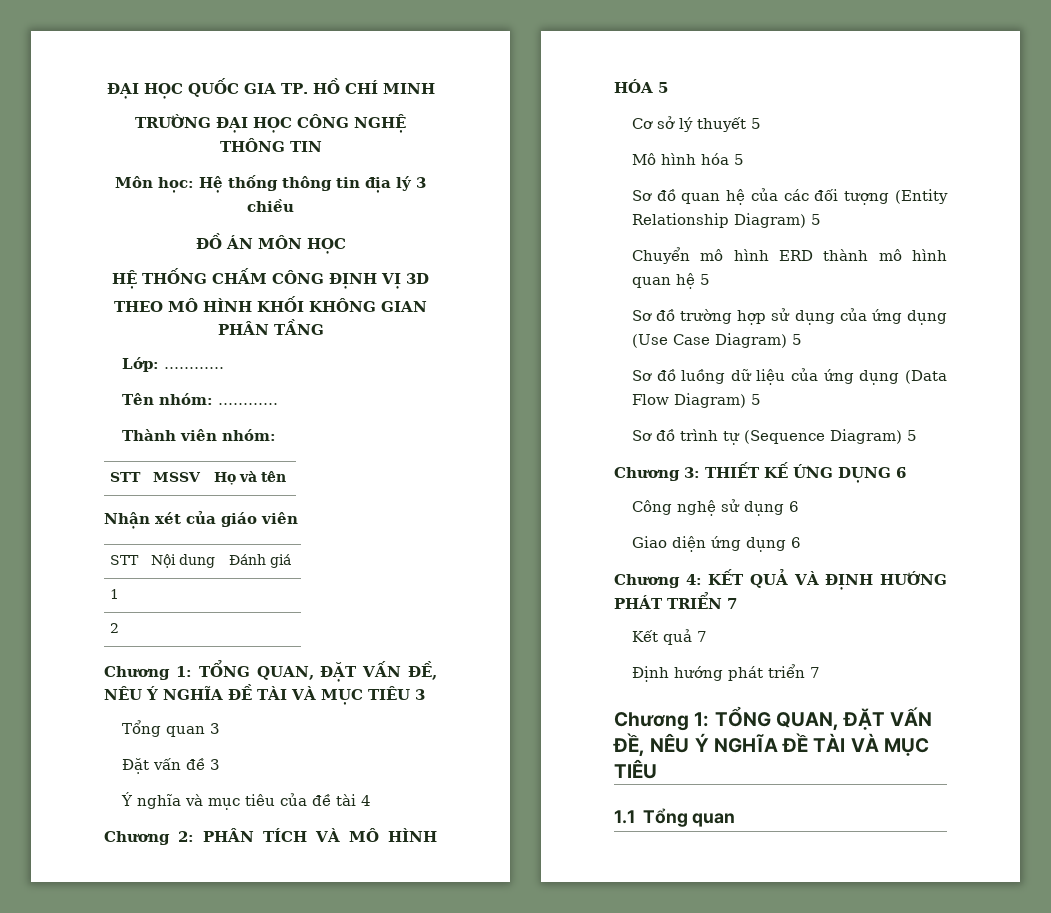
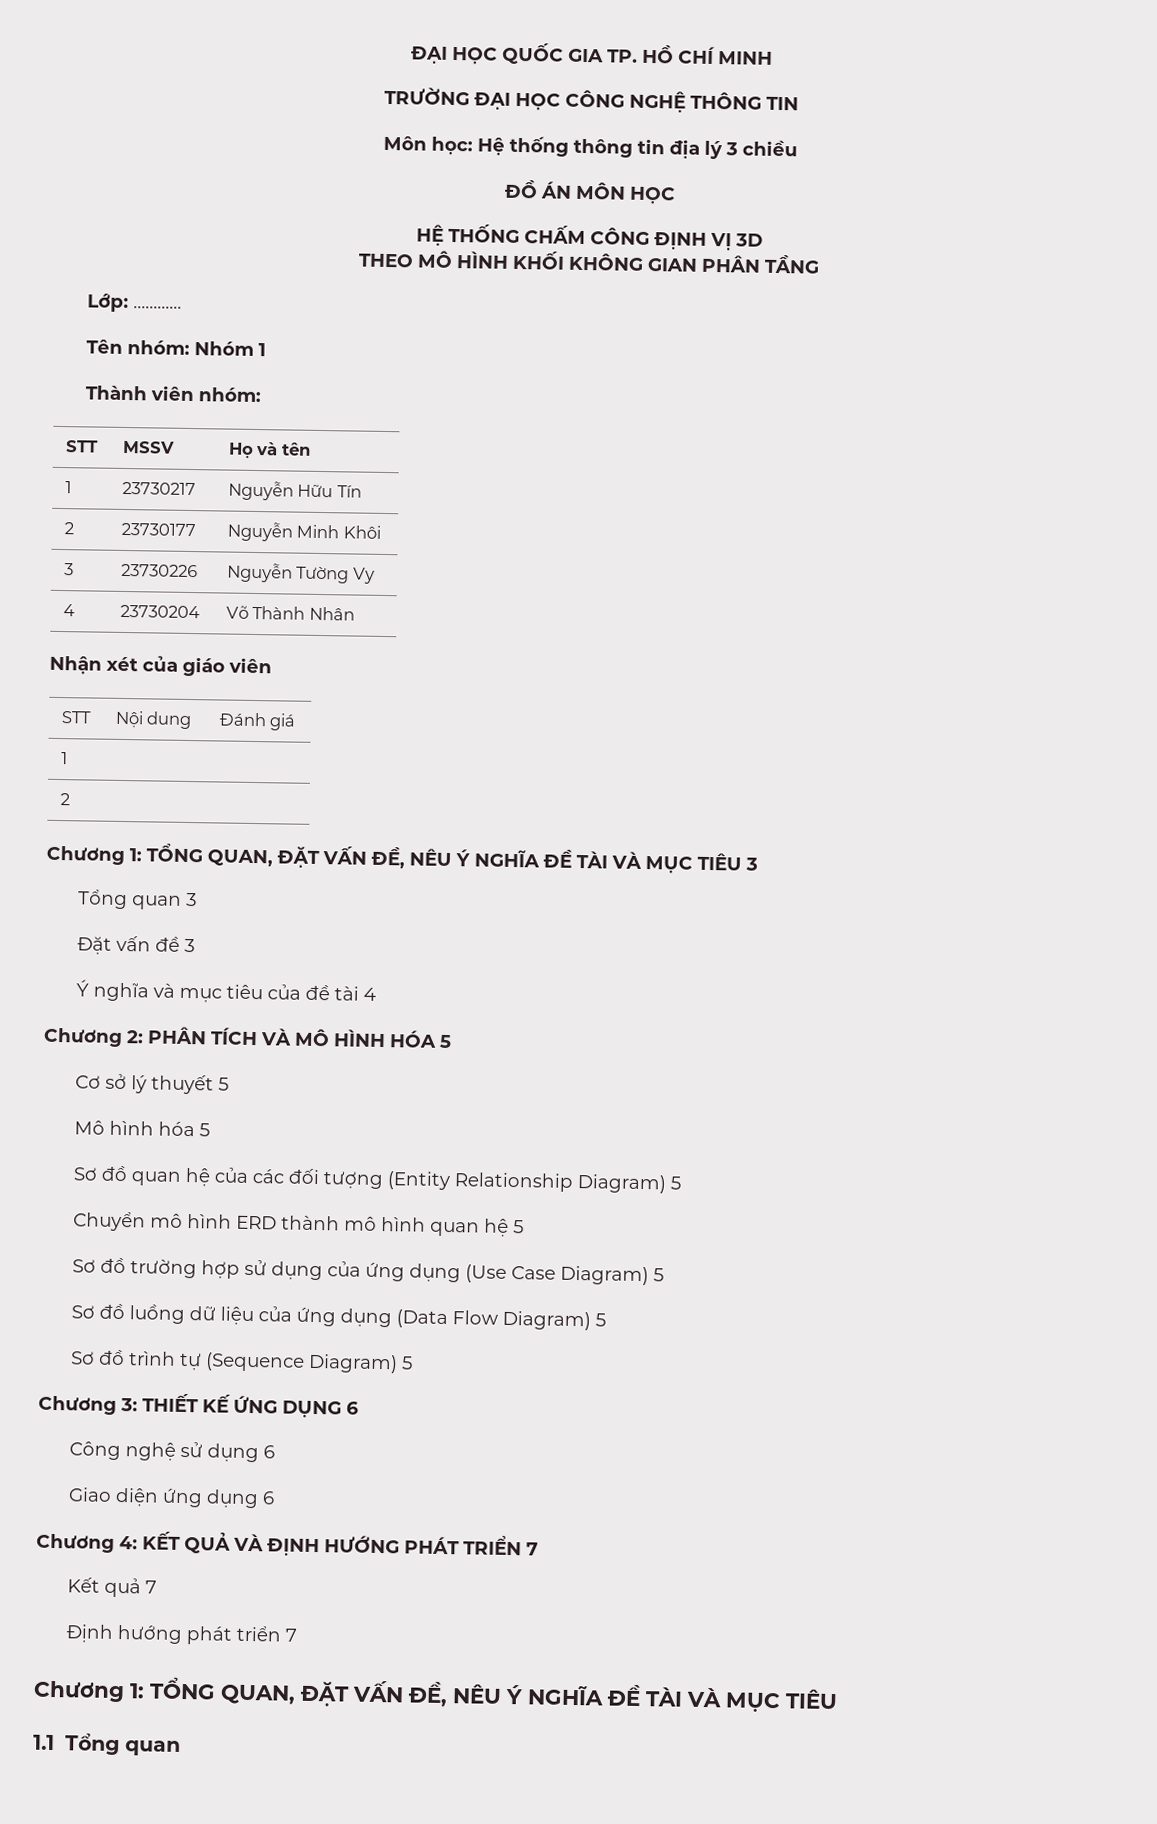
[217,403,278,405] ………… -> [194,341,267,357] Nhóm 1
(287, 476) none -> [64,481,72,494] [121,481,196,496] [227,480,362,501] [63,522,74,535] [120,522,196,537] [226,521,381,542] [63,563,74,576] [120,563,198,578] [226,562,375,584] [62,604,75,617] [119,604,200,619] [225,605,355,621] // 1 | 23730217 | Nguyễn Hữu Tín // 2 | 23730177 | Nguyễn Minh Khôi // 3 | 23730226 | Nguyễn Tường Vy // 4 | 23730204 | Võ Thành Nhân

